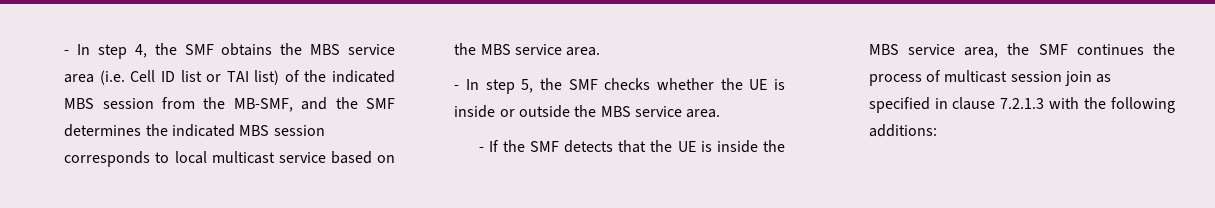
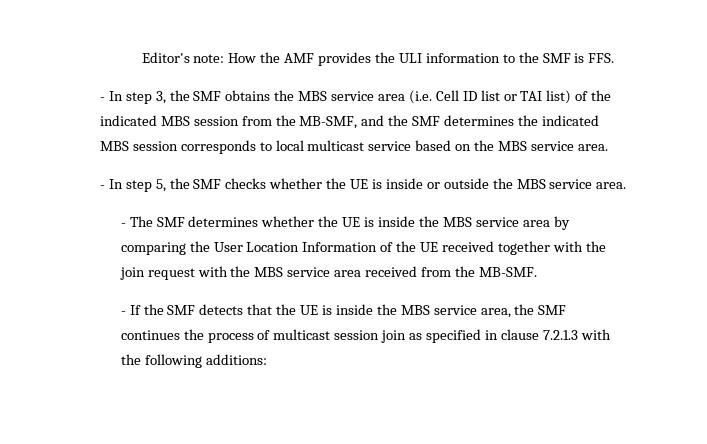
[64,44,147,59] - In step 4, -> [141,52,615,66] [99,91,166,104] Editor's note: How the AMF provides the ULI information to the SMF is FFS. // - In step 3,
(721, 113) none -> [120,216,570,230] [120,241,606,255] [119,266,537,280] // - The SMF determines whether the UE is inside the MBS service area by comparing the User Location Information of the UE received together with the join request with the MBS service area received from the MB-SMF.

